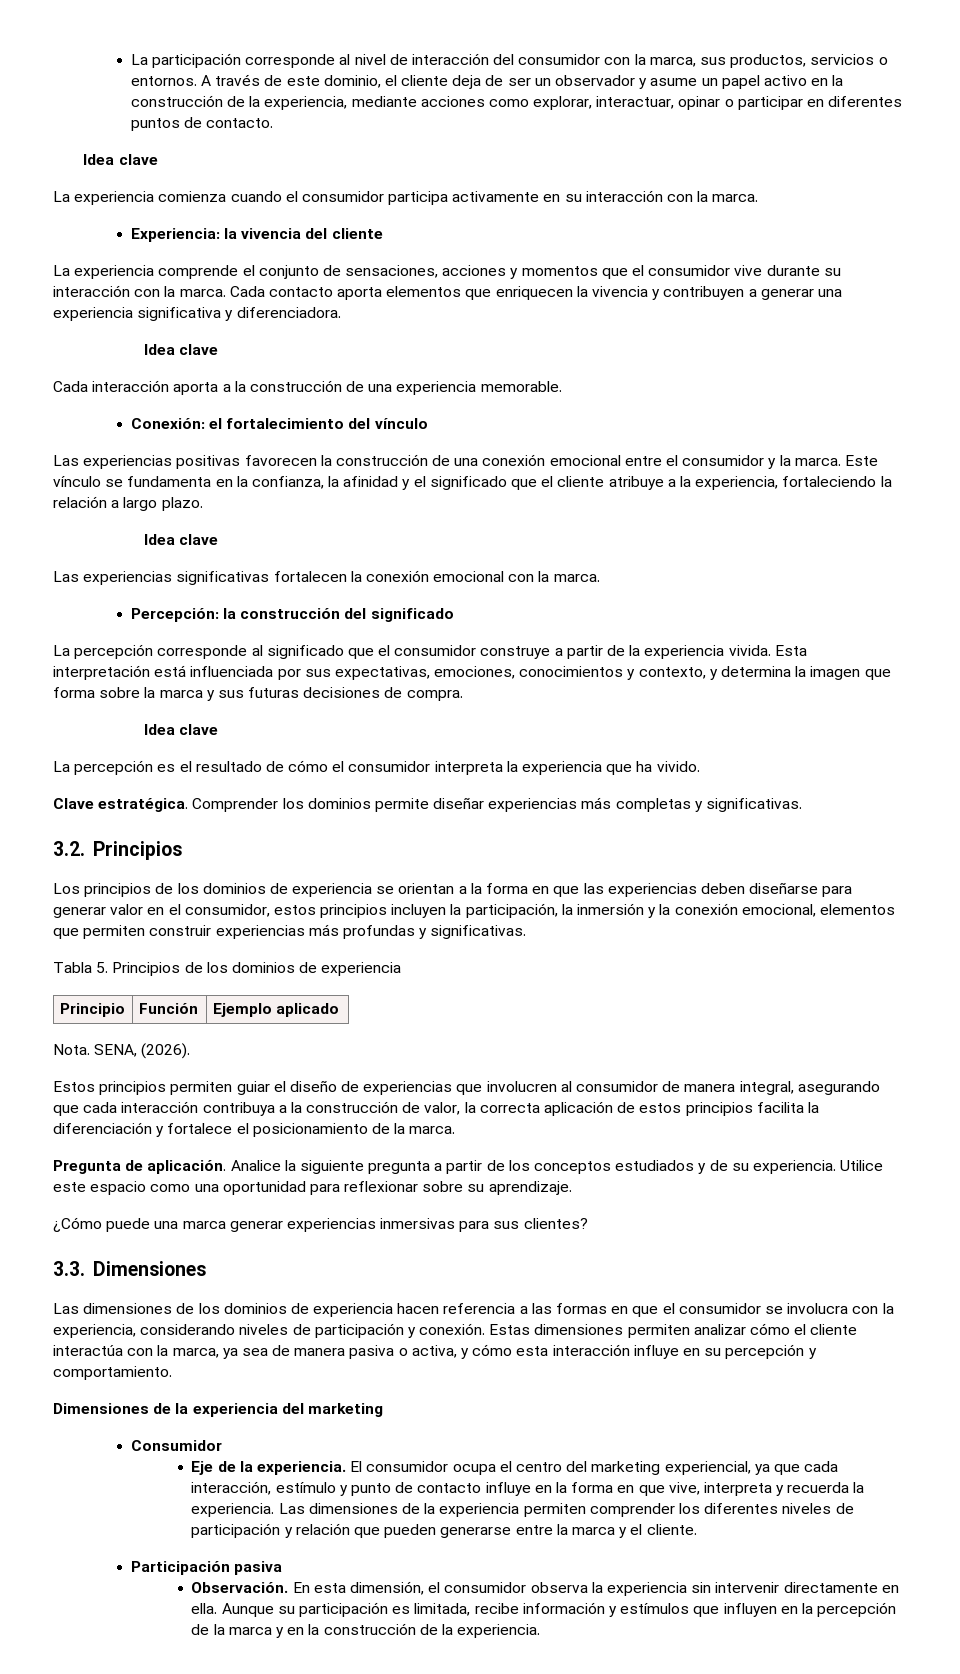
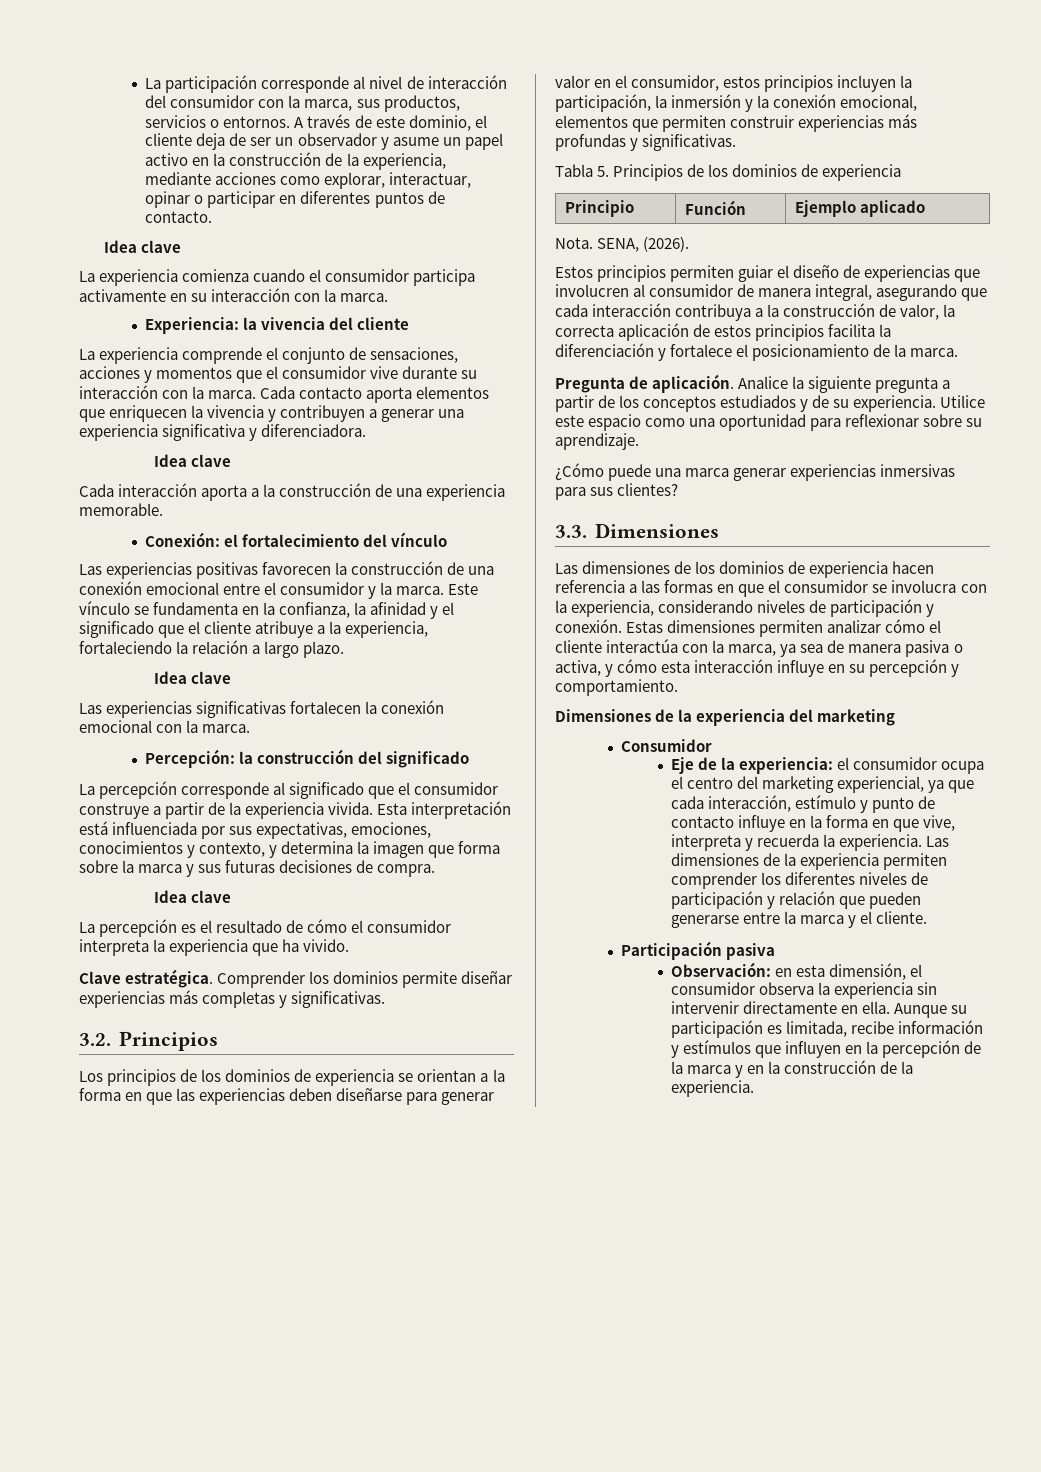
[257,1461,363,1475] experiencia. El -> [739,757,850,774] experiencia: el
[191,1582,310,1593] Observación. En -> [671,962,793,977] Observación: en

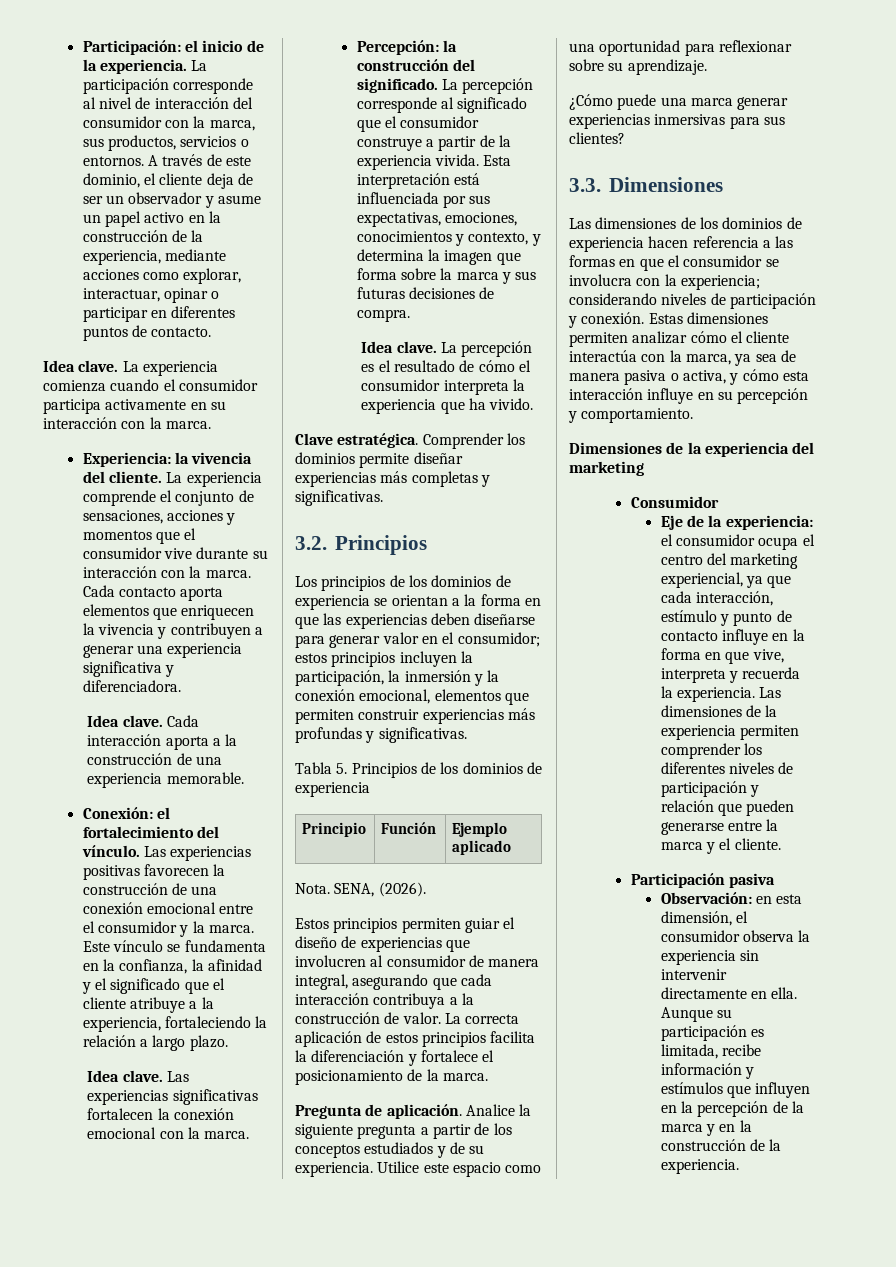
(145, 83) none -> [82,40,264,55] [82,59,188,74] Participación: el inicio de la experiencia.
[140,240,181,253] clave // -> [78,360,119,372] clave.
[357,317,410,330] cliente // -> [109,471,163,483] cliente.
[190,454,231,467] clave // -> [122,715,163,727] clave.
[391,532,448,547] vínculo // -> [81,845,140,857] vínculo.
[190,671,231,684] clave // -> [122,1070,163,1082] clave.
[386,751,470,768] significado // -> [356,78,438,93] significado.
[190,890,231,903] clave // -> [396,341,437,353] clave.
[631,75,720,91] consumidor, -> [457,632,540,647] consumidor;
[900,304,956,320] valor, la -> [402,1012,461,1024] valor. La
[571,600,655,617] experiencia, -> [680,275,760,290] experiencia;

